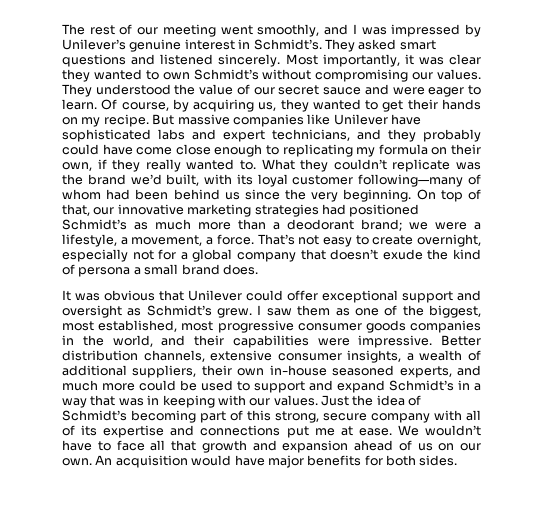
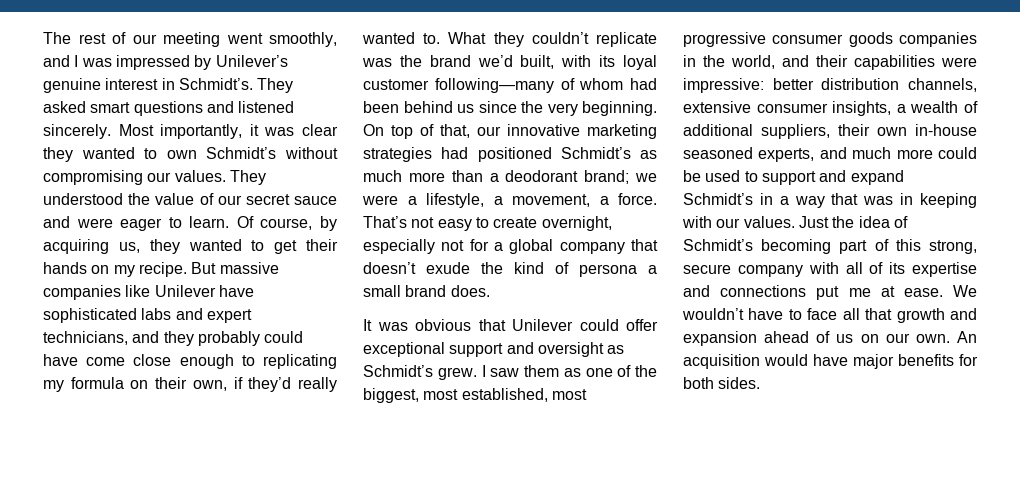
[112,159,141,172] they -> [248,377,292,392] they’d
[358,335,481,348] impressive. Better -> [683,78,814,93] impressive: better

